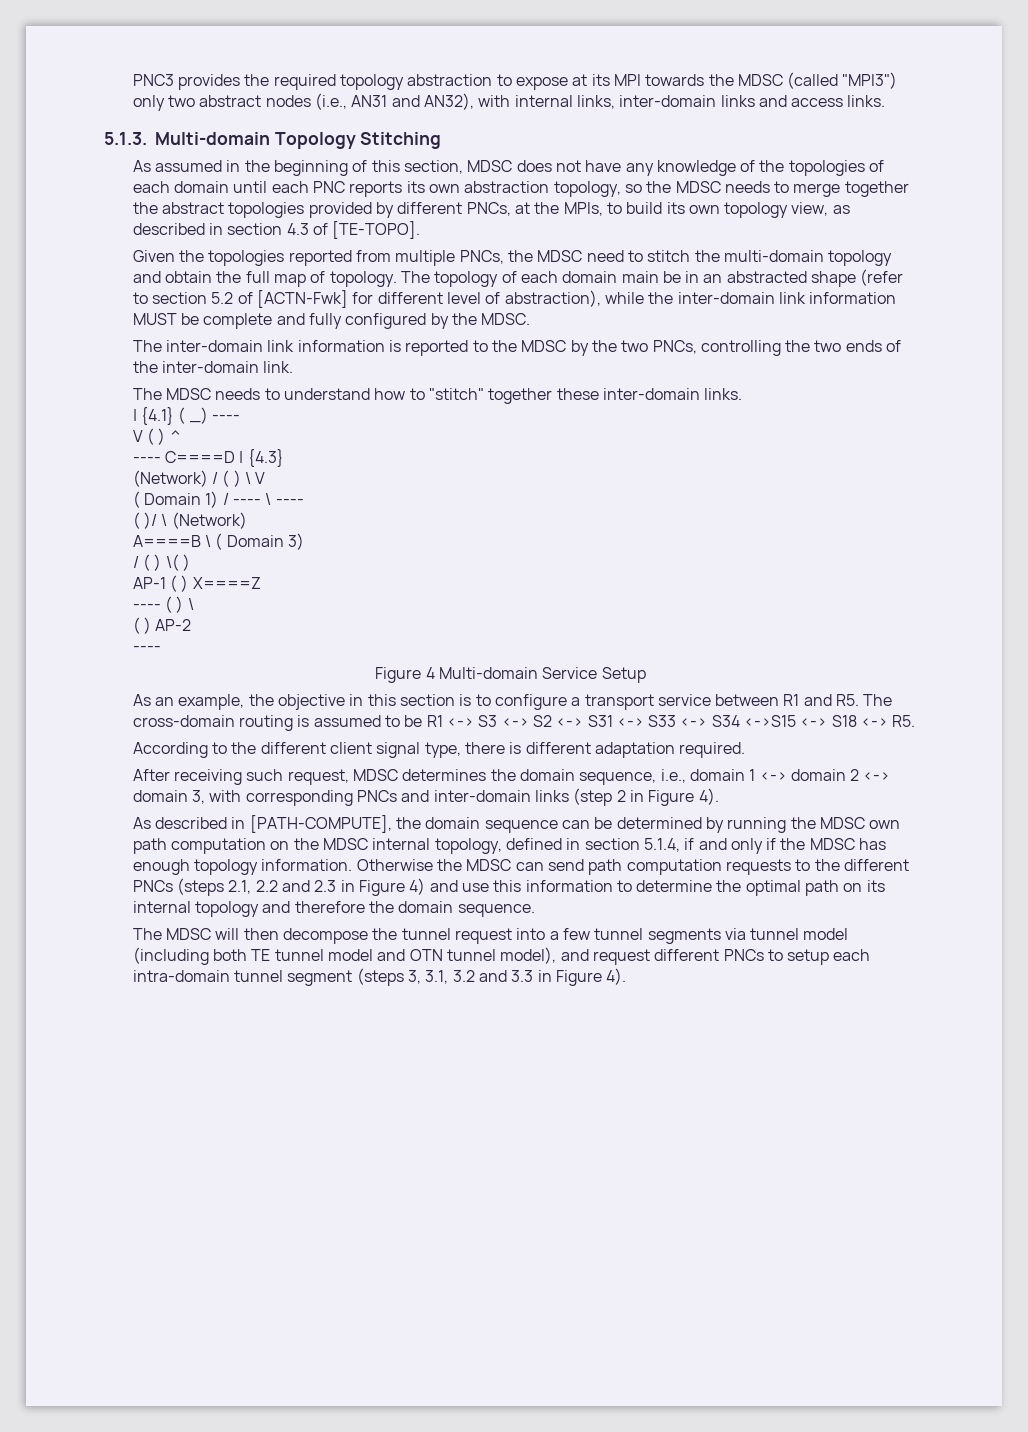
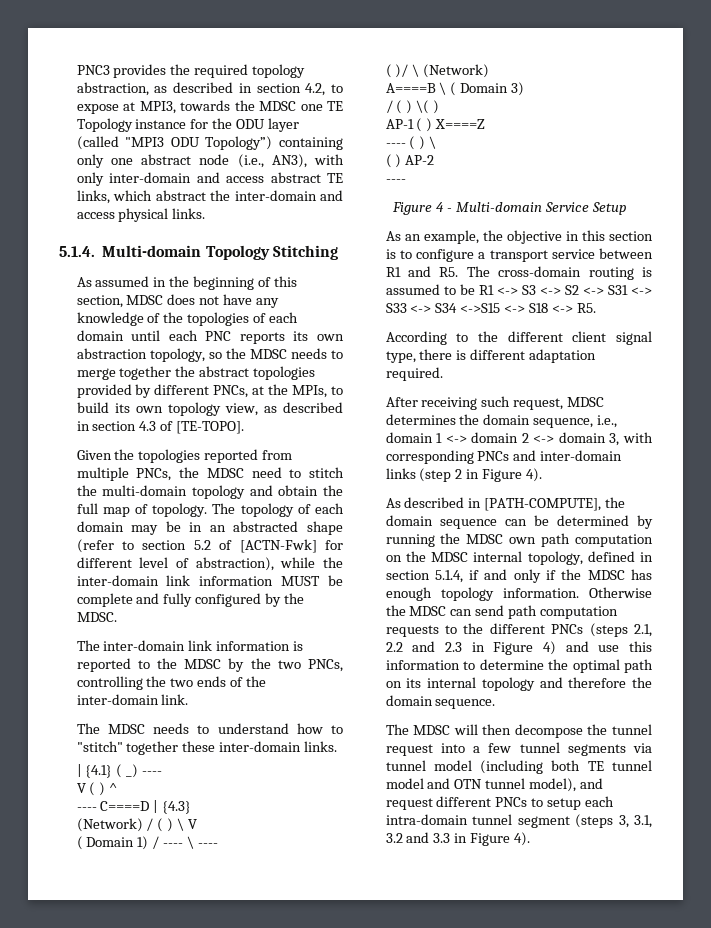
[407,74,493,86] abstraction -> [76,82,326,96] abstraction, as described in section 4.2,
[591,74,641,86] its MPI -> [139,101,176,114] MPI3,
[787,72,898,89] [132,93,886,111] [104,132,147,145] (called "MPI3") only two abstract nodes (i.e., AN31 and AN32), with internal links, inter-domain links and access links. // 5.1.3. -> [300,101,343,111] [76,118,300,132] [76,136,343,150] [76,154,344,168] [76,172,344,186] [76,190,343,204] [76,208,206,222] [59,246,95,257] one TE Topology instance for the ODU layer (called "MPI3 ODU Topology”) containing only one abstract node (i.e., AN3), with only inter-domain and access abstract TE links, which abstract the inter-domain and access physical links. // 5.1.4.
[621,271,659,283] main -> [131,525,159,535] may
(435, 673) none -> [447,208,453,212] -

